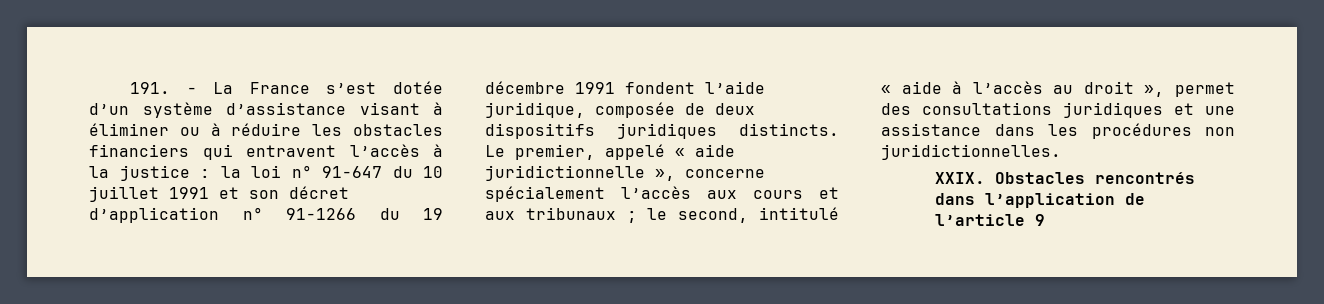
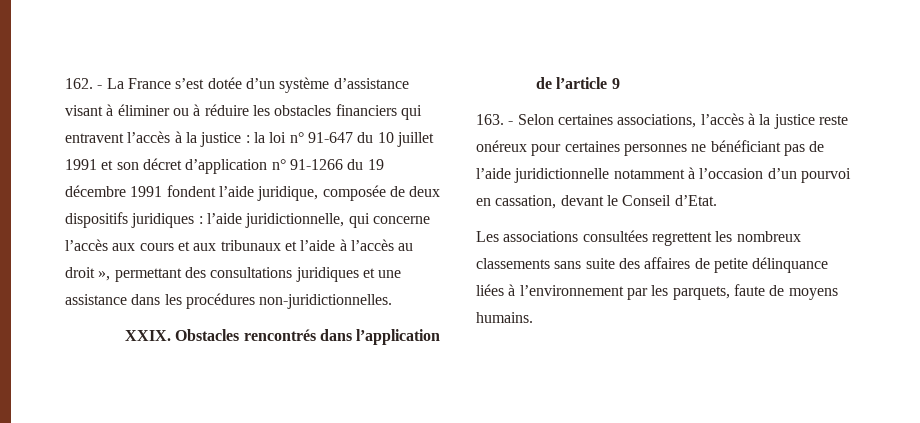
[130,82,171,94] 191. -> [65,78,93,89] 162.
[739,123,839,136] [485,144,735,160] [485,165,765,181] [485,186,605,202] distincts. Le premier, appelé « aide juridictionnelle », concerne spécialement -> [198,213,430,228] : l’aide juridictionnelle, qui concerne
[626,207,839,223] [881,81,942,94] ; le second, intitulé « aide -> [284,240,336,251] et l’aide
[1175,82,1235,97] permet -> [114,268,182,282] permettant
[1205,127,1235,136] [881,144,1061,160] non juridictionnelles. -> [259,294,393,309] non-juridictionnelles.
(1045, 220) none -> [476,113,848,129] [476,140,825,156] [476,167,851,183] [476,195,717,209] [476,230,801,246] [476,257,829,273] [476,284,838,300] [476,312,533,323] // 163. - Selon certaines associations, l’accès à la justice reste onéreux pour certaines personnes ne bénéficiant pas de l’aide juridictionnelle notamment à l’occasion d’un pourvoi en cassation, devant le Conseil d’Etat. // Les associations consultées regrettent les nombreux classements sans suite des affaires de petite délinquance liées à l’environnement par les parquets, faute de moyens humains.

